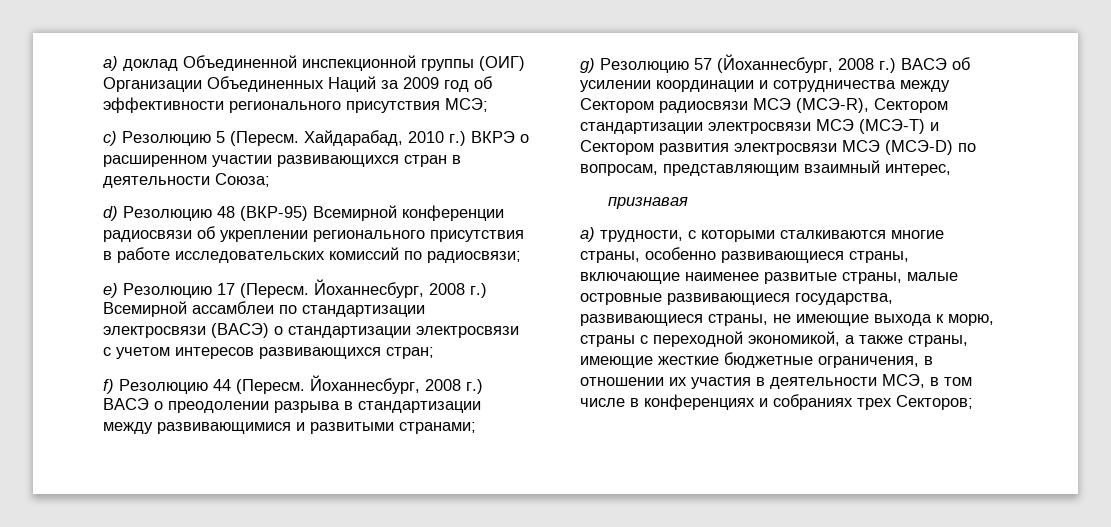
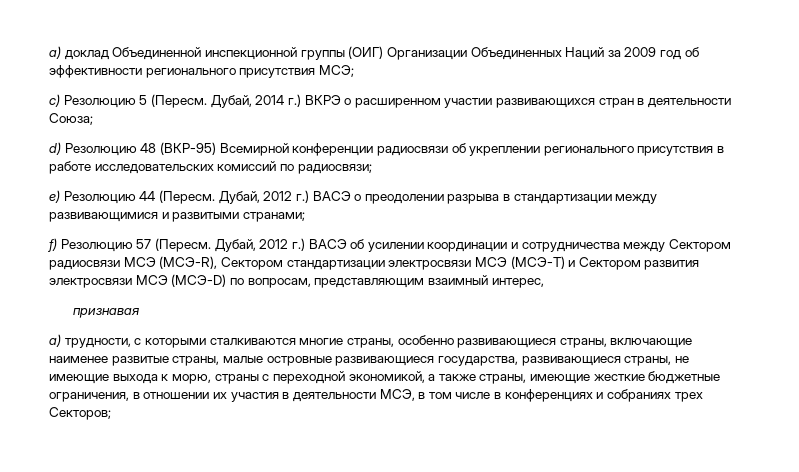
[304,130,444,146] Хайдарабад, 2010 -> [210,95,285,108] Дубай, 2014
[217,279,487,298] [103,301,425,317] [103,323,519,338] [103,347,434,359] [103,375,461,394] 17 (Пересм. Йоханнесбург, 2008 г.) Всемирной ассамблеи по стандартизации электросвязи (ВАСЭ) о стандартизации электросвязи с учетом интересов развивающихся стран; // f) Резолюцию 44 (Пересм. Йоханнесбург, 2008 -> [139,190,293,204] 44 (Пересм. Дубай, 2012
[580,58,595,73] g) -> [48,238,57,252] f)
[717,54,874,73] (Йоханнесбург, 2008 -> [154,238,289,252] (Пересм. Дубай, 2012

